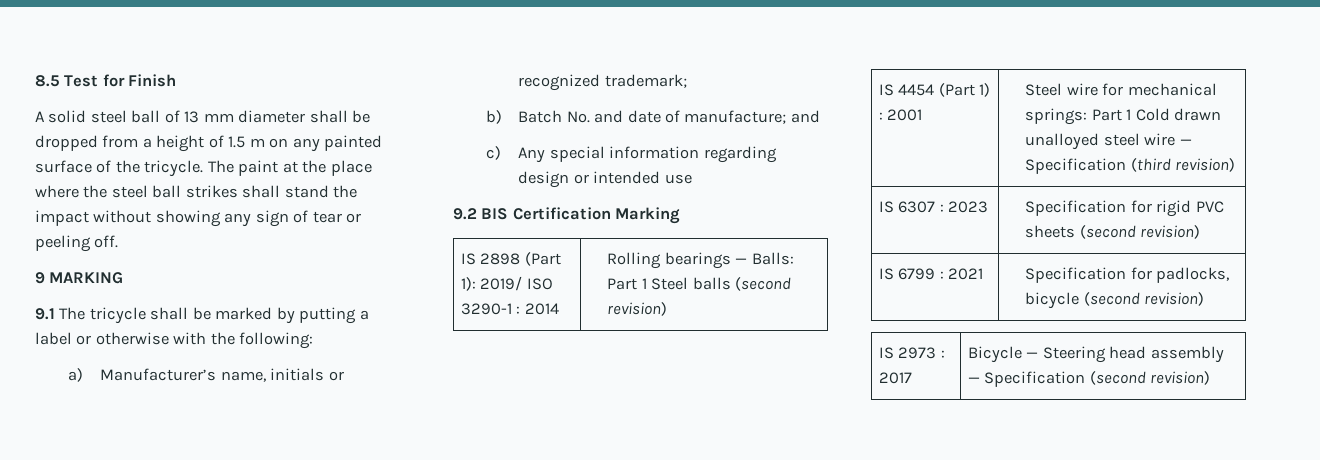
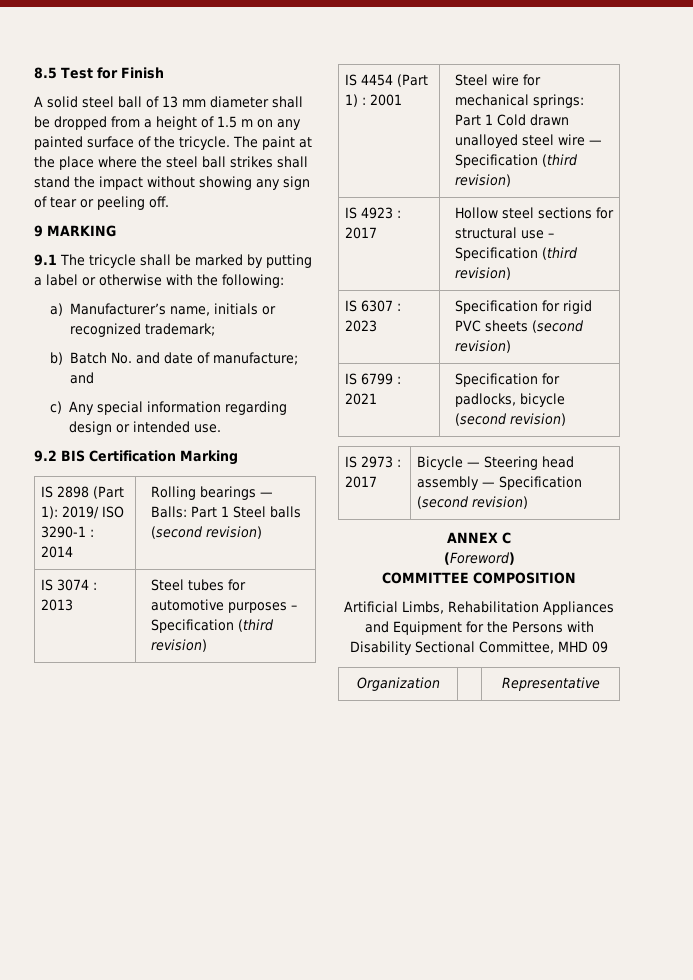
[664,174,692,184] use -> [193,424,221,433] use.
(668, 309) none -> [40,579,97,591] [40,599,73,611] [151,579,247,591] [151,599,298,613] [151,619,275,633] [151,639,208,652] // IS 3074 : 2013 | Steel tubes for automotive purposes – Specification (third revision)
(1236, 165) none -> [344,207,401,219] [344,227,377,239] [455,207,615,219] [455,227,555,239] [455,247,579,261] [455,267,512,280] // IS 4923 : 2017 | Hollow steel sections for structural use – Specification (third revision)
(1211, 378) none -> [447,532,511,544] [443,552,515,565] [382,572,576,584] [344,601,614,615] [364,621,594,635] [350,641,608,655] [356,677,440,691] [501,677,600,691] // ANNEX C // (Foreword) // COMMITTEE COMPOSITION // Artificial Limbs, Rehabilitation Appliances and Equipment for the Persons with Disability Sectional Committee, MHD 09 // Organization | | Representative

